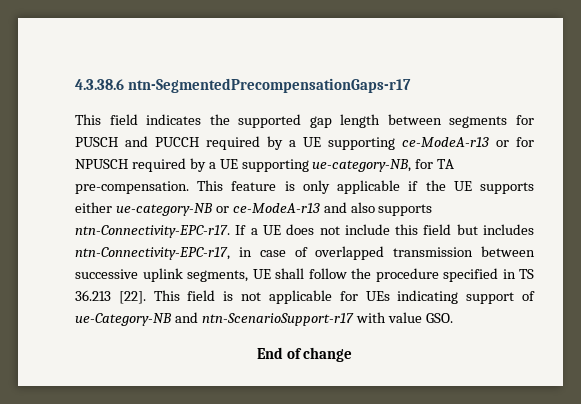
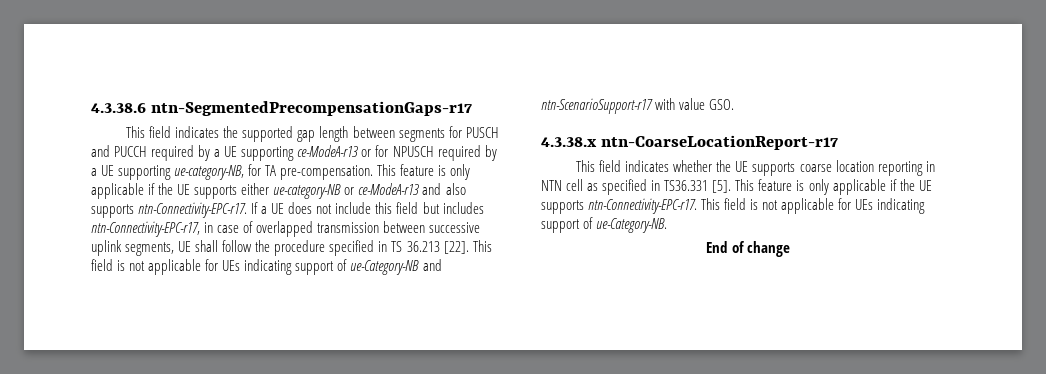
(453, 318) none -> [541,135,838,150] [576,160,935,176] [541,179,932,195] [541,198,926,214] [541,217,668,233] // 4.3.38.x ntn-CoarseLocationReport-r17 // This field indicates whether the UE supports coarse location reporting in NTN cell as specified in TS36.331 [5]. This feature is only applicable if the UE supports ntn-Connectivity-EPC-r17. This field is not applicable for UEs indicating support of ue-Category-NB.

